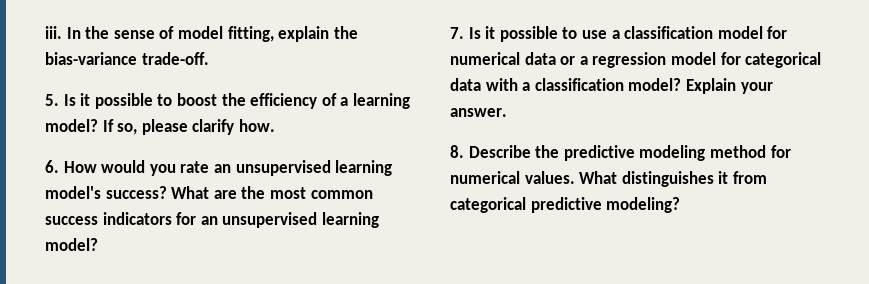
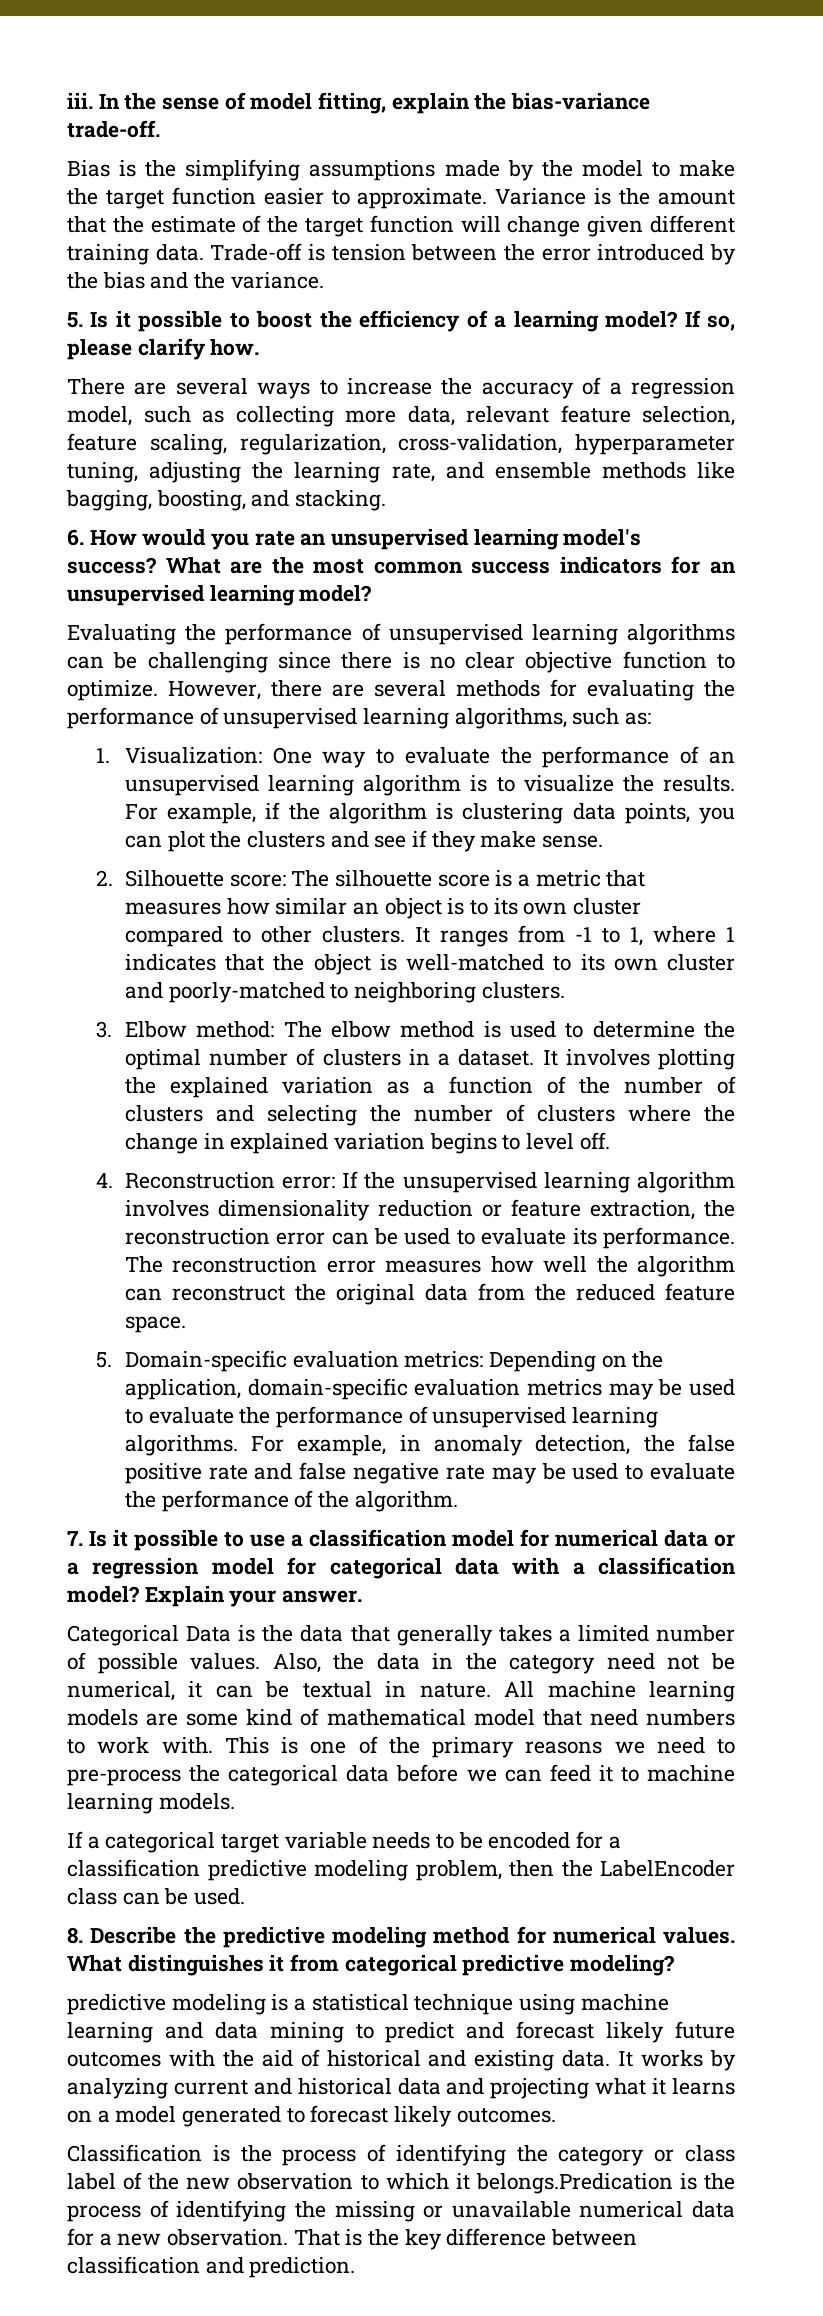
(209, 58) none -> [67,159,736,181] [67,187,736,209] [67,215,735,237] [67,243,736,265] [67,272,324,289] // Bias is the simplifying assumptions made by the model to make the target function easier to approximate. Variance is the amount that the estimate of the target function will change given different training data. Trade-off is tension between the error introduced by the bias and the variance.
(275, 125) none -> [67,377,735,399] [67,405,735,427] [67,433,735,455] [67,462,735,483] [66,490,387,511] // There are several ways to increase the accuracy of a regression model, such as collecting more data, relevant feature selection, feature scaling, regularization, cross-validation, hyperparameter tuning, adjusting the learning rate, and ensemble methods like bagging, boosting, and stacking.
(98, 244) none -> [67,623,736,645] [67,651,735,673] [67,679,735,701] [67,707,652,729] [95,746,735,768] [124,775,735,796] [124,802,735,824] [124,830,603,852] [95,870,646,887] [124,898,641,919] [124,925,736,947] [124,954,735,975] [124,982,565,1003] [95,1021,736,1038] [124,1048,736,1070] [124,1076,737,1098] [124,1104,735,1126] [124,1132,610,1154] [95,1171,735,1193] [124,1199,735,1221] [124,1227,735,1249] [124,1256,736,1277] [124,1283,735,1305] [124,1316,186,1333] [95,1350,664,1372] [124,1378,736,1400] [124,1406,658,1428] [124,1434,735,1456] [124,1462,735,1484] [124,1490,458,1512] // Evaluating the performance of unsupervised learning algorithms can be challenging since there is no clear objective function to optimize. However, there are several methods for evaluating the performance of unsupervised learning algorithms, such as: // 1. Visualization: One way to evaluate the performance of an unsupervised learning algorithm is to visualize the results. For example, if the algorithm is clustering data points, you can plot the clusters and see if they make sense. // 2. Silhouette score: The silhouette score is a metric that measures how similar an object is to its own cluster compared to other clusters. It ranges from -1 to 1, where 1 indicates that the object is well-matched to its own cluster and poorly-matched to neighboring clusters. // 3. Elbow method: The elbow method is used to determine the optimal number of clusters in a dataset. It involves plotting the explained variation as a function of the number of clusters and selecting the number of clusters where the change in explained variation begins to level off. // 4. Reconstruction error: If the unsupervised learning algorithm involves dimensionality reduction or feature extraction, the reconstruction error can be used to evaluate its performance. The reconstruction error measures how well the algorithm can reconstruct the original data from the reduced feature space. // 5. Domain-specific evaluation metrics: Depending on the application, domain-specific evaluation metrics may be used to evaluate the performance of unsupervised learning algorithms. For example, in anomaly detection, the false positive rate and false negative rate may be used to evaluate the performance of the algorithm.
(507, 112) none -> [67,1625,736,1646] [67,1652,735,1674] [67,1681,736,1702] [67,1708,735,1726] [67,1736,735,1758] [67,1764,736,1786] [67,1793,235,1814] [67,1831,621,1853] [67,1859,735,1881] [67,1888,246,1905] // Categorical Data is the data that generally takes a limited number of possible values. Also, the data in the category need not be numerical, it can be textual in nature. All machine learning models are some kind of mathematical model that need numbers to work with. This is one of the primary reasons we need to pre-process the categorical data before we can feed it to machine learning models. // If a categorical target variable needs to be encoded for a classification predictive modeling problem, then the LabelEncoder class can be used.
(681, 205) none -> [67,1994,669,2015] [67,2021,736,2043] [67,2049,736,2071] [67,2078,736,2099] [67,2105,556,2127] [67,2144,735,2166] [67,2172,736,2194] [67,2200,735,2222] [67,2228,638,2250] [67,2256,356,2278] // predictive modeling is a statistical technique using machine learning and data mining to predict and forecast likely future outcomes with the aid of historical and existing data. It works by analyzing current and historical data and projecting what it learns on a model generated to forecast likely outcomes. // Classification is the process of identifying the category or class label of the new observation to which it belongs.Predication is the process of identifying the missing or unavailable numerical data for a new observation. That is the key difference between classification and prediction.

